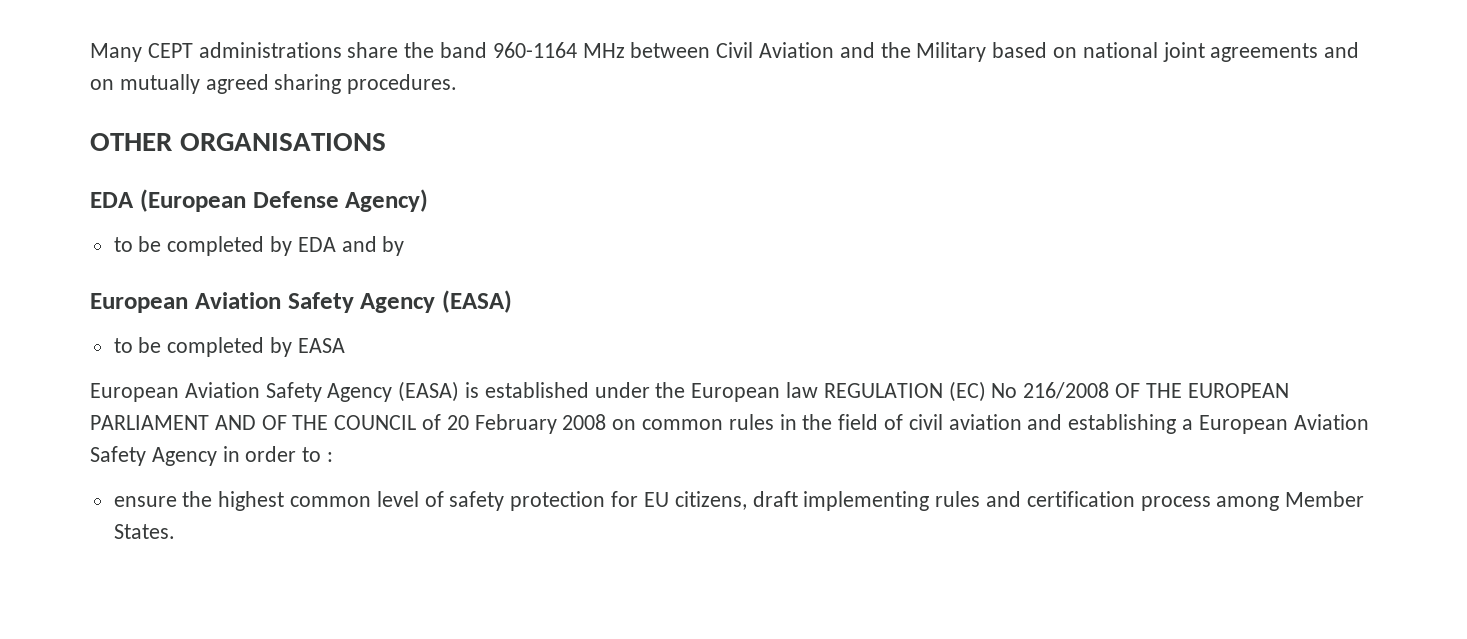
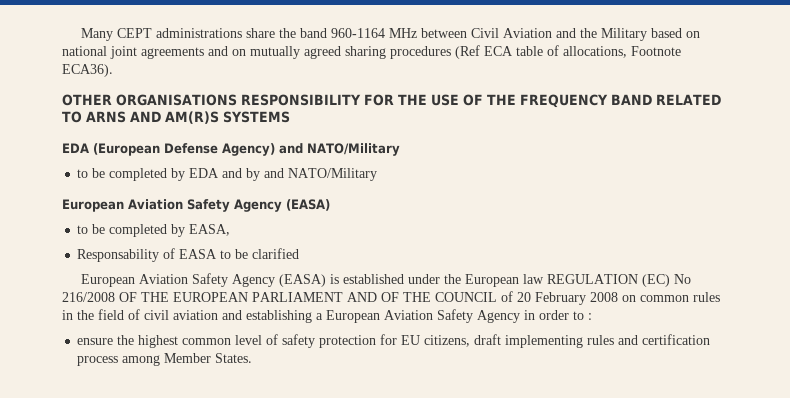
[347,74,458,94] [90,133,386,151] procedures. // OTHER ORGANISATIONS -> [390,45,681,59] [62,64,113,77] [62,94,721,108] [62,111,290,124] procedures (Ref ECA table of allocations, Footnote ECA36). // OTHER ORGANISATIONS RESPONSIBILITY FOR THE USE OF THE FREQUENCY BAND RELATED TO ARNS AND AM(R)S SYSTEMS
(429, 200) none -> [279,143,400,156] and NATO/Military
(405, 246) none -> [264,168,378,181] and NATO/Military
[297,338,345,353] EASA -> [189,224,231,236] [77,248,300,262] EASA, // Responsability of EASA to be clarified

